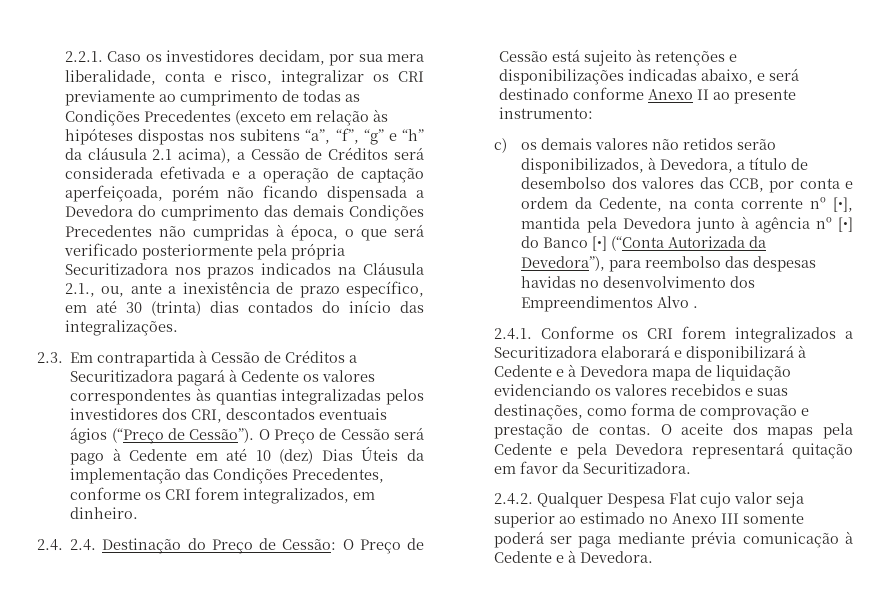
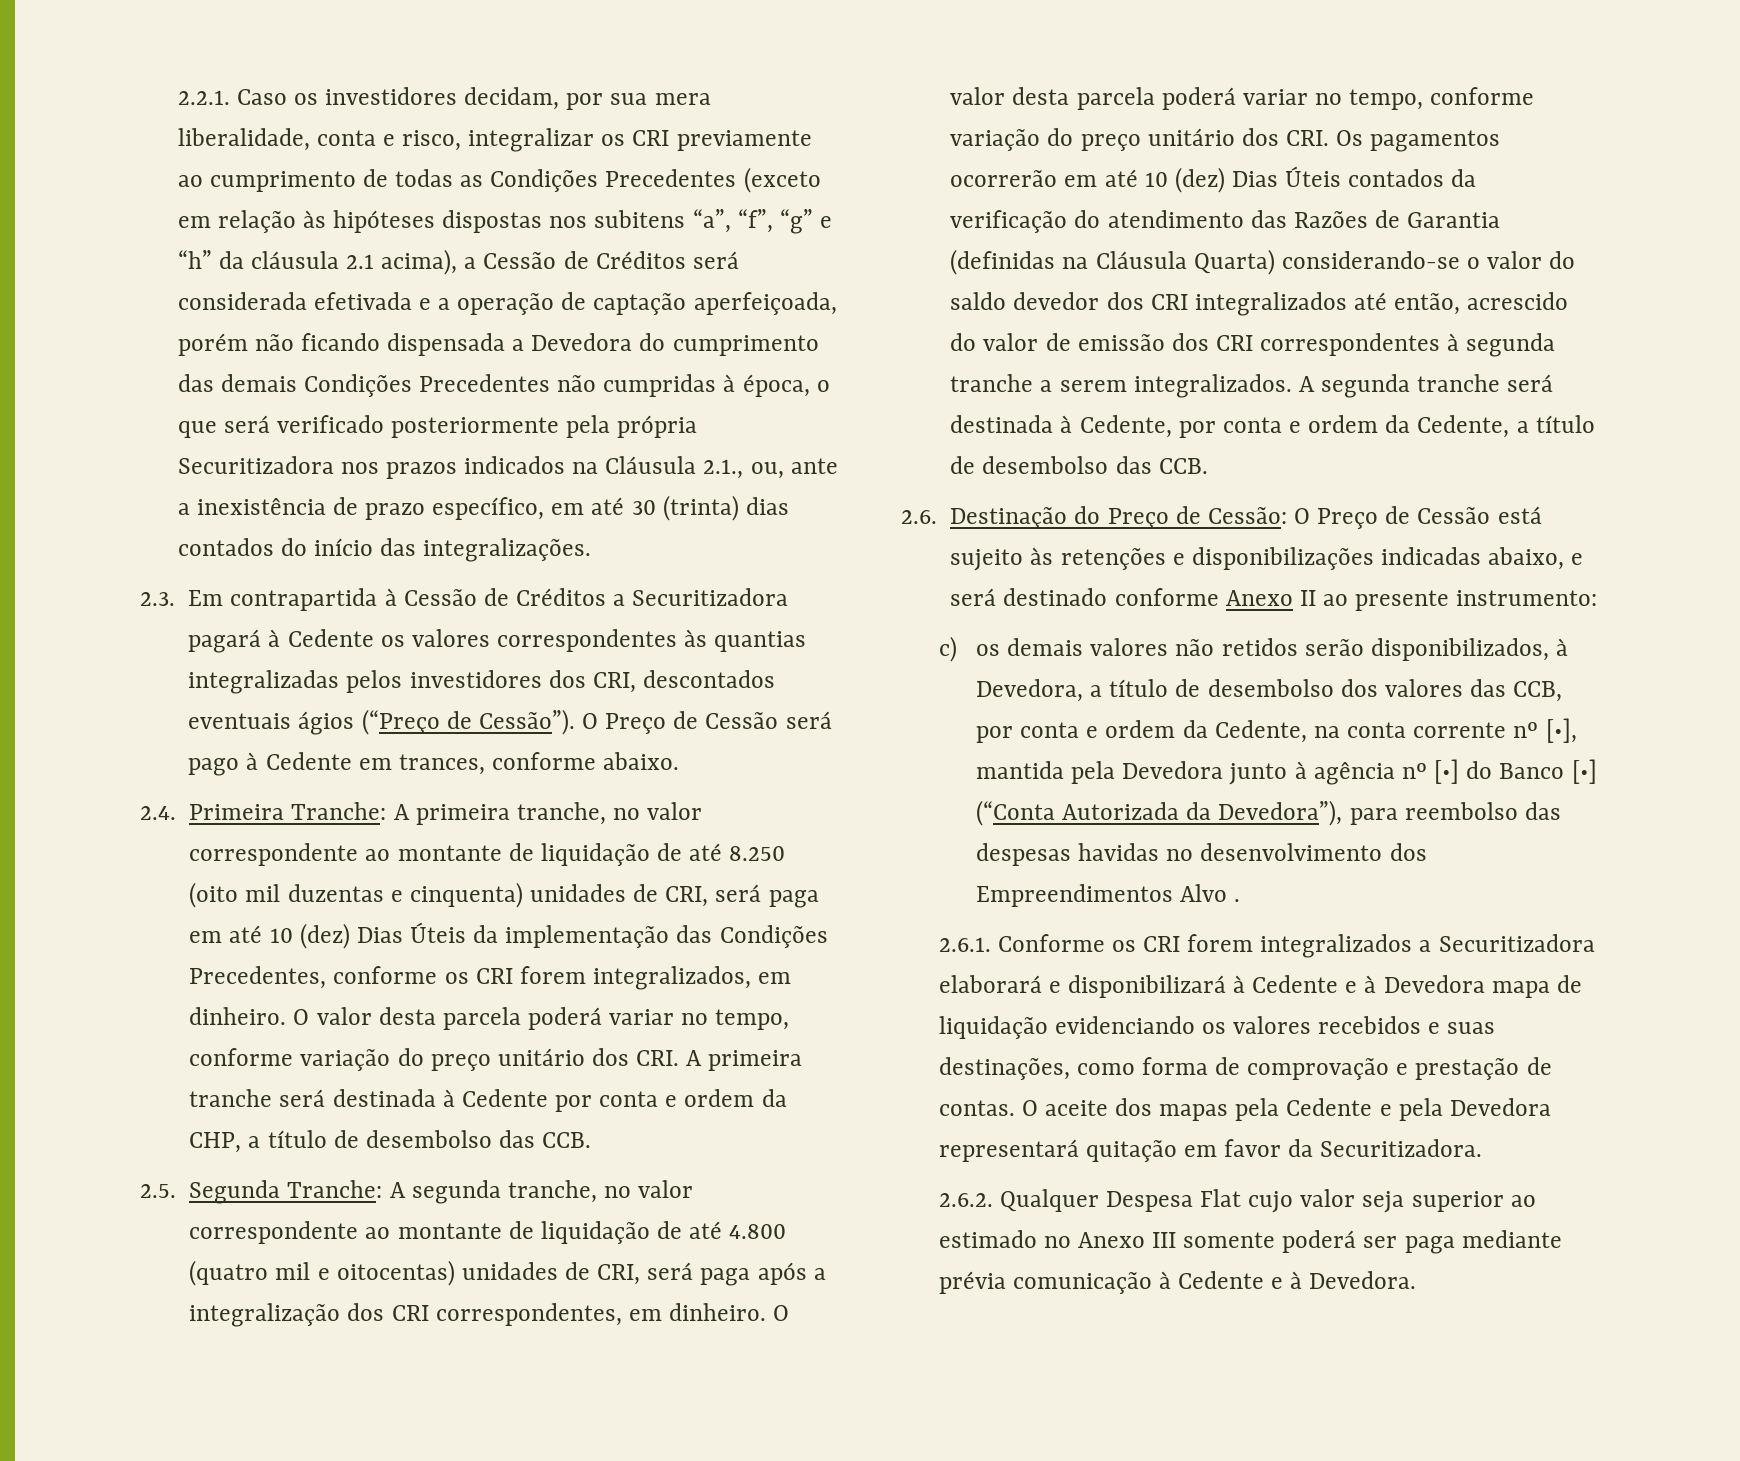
(218, 457) none -> [398,752,680,775] [140,802,703,825] [189,843,786,866] [189,882,819,908] [189,931,223,943] trances, conforme abaixo. // 2.4. Primeira Tranche: A primeira tranche, no valor correspondente ao montante de liquidação de até 8.250 (oito mil duzentas e cinquenta) unidades de CRI, será paga em
[37,539,97,551] // 2.4. 2.4. -> [293,1007,790,1030] [189,1048,803,1071] [189,1089,787,1112] [189,1130,592,1153] [140,1180,694,1204] [189,1221,787,1244] [189,1260,826,1286] [189,1303,790,1327] [950,87,1535,110] [950,128,1501,152] [950,166,1477,193] [950,210,1501,233] [950,249,1576,275] [950,292,1569,316] [950,333,1556,357] [950,374,1554,398] [950,415,1595,438] [950,456,1208,474] [901,510,937,524] O valor desta parcela poderá variar no tempo, conforme variação do preço unitário dos CRI. A primeira tranche será destinada à Cedente por conta e ordem da CHP, a título de desembolso das CCB. // 2.5. Segunda Tranche: A segunda tranche, no valor correspondente ao montante de liquidação de até 4.800 (quatro mil e oitocentas) unidades de CRI, será paga após a integralização dos CRI correspondentes, em dinheiro. O valor desta parcela poderá variar no tempo, conforme variação do preço unitário dos CRI. Os pagamentos ocorrerão em até 10 (dez) Dias Úteis contados da verificação do atendimento das Razões de Garantia (definidas na Cláusula Quarta) considerando-se o valor do saldo devedor dos CRI integralizados até então, acrescido do valor de emissão dos CRI correspondentes à segunda tranche a serem integralizados. A segunda tranche será destinada à Cedente, por conta e ordem da Cedente, a título de desembolso das CCB. // 2.6.
[493,328,532,340] 2.4.1. -> [938,937,991,952] 2.6.1.
[493,493,533,505] 2.4.2. -> [938,1193,993,1207] 2.6.2.

